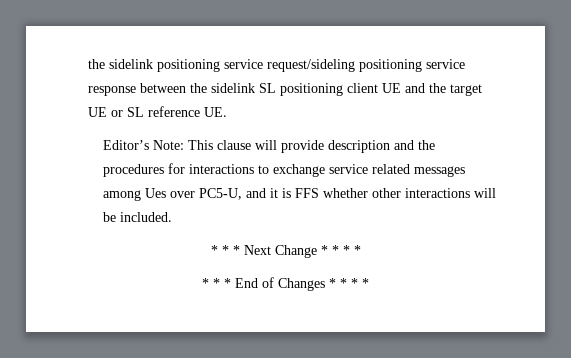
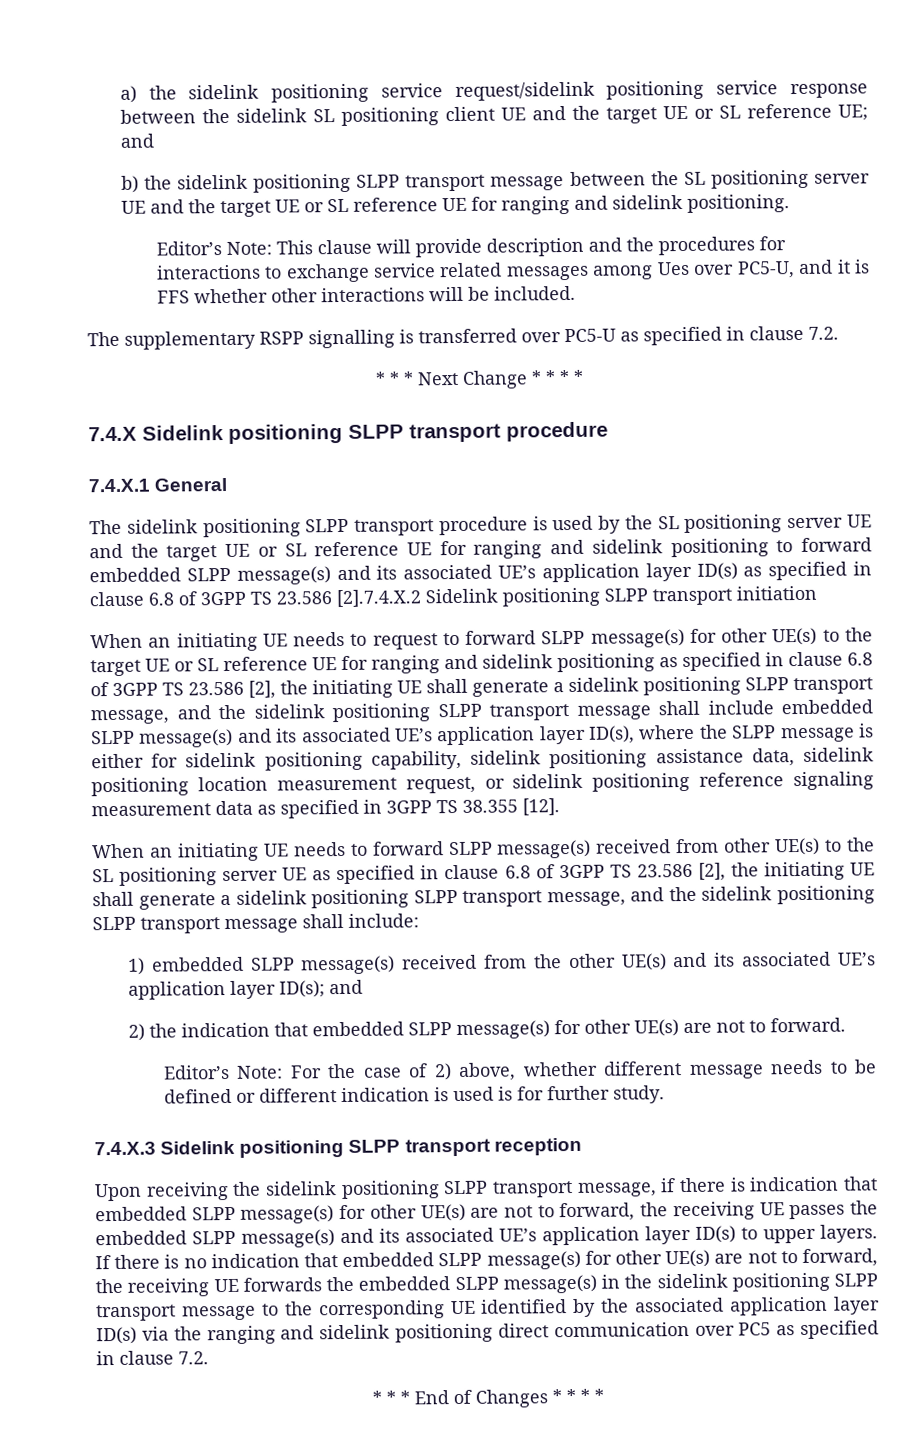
(87, 64) none -> [119,85,137,103] a)
[266,59,355,72] request/sideling -> [454,81,595,101] request/sidelink
[203,107,227,117] UE. -> [838,104,868,121] [119,133,154,148] [120,169,871,193] [120,194,790,218] UE; and // b) the sidelink positioning SLPP transport message between the SL positioning server UE and the target UE or SL reference UE for ranging and sidelink positioning.
(173, 217) none -> [87,325,839,350] // The supplementary RSPP signalling is transferred over PC5-U as specified in clause 7.2.
(361, 250) none -> [88,421,608,444] [88,477,228,493] [89,514,872,538] [89,537,872,562] [89,561,873,585] [89,585,817,608] [90,627,873,652] [90,651,873,677] [90,676,873,699] [90,699,873,725] [91,723,874,748] [91,747,874,771] [91,771,874,797] [91,798,560,819] [92,837,876,862] [92,861,875,886] [92,885,875,910] [92,913,419,934] [127,951,876,975] [127,979,363,1000] [127,1017,846,1041] [162,1059,878,1081] [163,1085,665,1104] [94,1137,582,1158] [94,1176,878,1202] [95,1200,878,1224] [95,1224,878,1248] [95,1248,879,1270] [95,1272,878,1297] [96,1296,880,1322] [96,1320,880,1345] [96,1350,209,1366] // 7.4.X Sidelink positioning SLPP transport procedure // 7.4.X.1 General // The sidelink positioning SLPP transport procedure is used by the SL positioning server UE and the target UE or SL reference UE for ranging and sidelink positioning to forward embedded SLPP message(s) and its associated UE’s application layer ID(s) as specified in clause 6.8 of 3GPP TS 23.586 [2].7.4.X.2 Sidelink positioning SLPP transport initiation // When an initiating UE needs to request to forward SLPP message(s) for other UE(s) to the target UE or SL reference UE for ranging and sidelink positioning as specified in clause 6.8 of 3GPP TS 23.586 [2], the initiating UE shall generate a sidelink positioning SLPP transport message, and the sidelink positioning SLPP transport message shall include embedded SLPP message(s) and its associated UE’s application layer ID(s), where the SLPP message is either for sidelink positioning capability, sidelink positioning assistance data, sidelink positioning location measurement request, or sidelink positioning reference signaling measurement data as specified in 3GPP TS 38.355 [12]. // When an initiating UE needs to forward SLPP message(s) received from other UE(s) to the SL positioning server UE as specified in clause 6.8 of 3GPP TS 23.586 [2], the initiating UE shall generate a sidelink positioning SLPP transport message, and the sidelink positioning SLPP transport message shall include: // 1) embedded SLPP message(s) received from the other UE(s) and its associated UE’s application layer ID(s); and // 2) the indication that embedded SLPP message(s) for other UE(s) are not to forward. // Editor’s Note: For the case of 2) above, whether different message needs to be defined or different indication is used is for further study. // 7.4.X.3 Sidelink positioning SLPP transport reception // Upon receiving the sidelink positioning SLPP transport message, if there is indication that embedded SLPP message(s) for other UE(s) are not to forward, the receiving UE passes the embedded SLPP message(s) and its associated UE’s application layer ID(s) to upper layers. If there is no indication that embedded SLPP message(s) for other UE(s) are not to forward, the receiving UE forwards the embedded SLPP message(s) in the sidelink positioning SLPP transport message to the corresponding UE identified by the associated application layer ID(s) via the ranging and sidelink positioning direct communication over PC5 as specified in clause 7.2.

